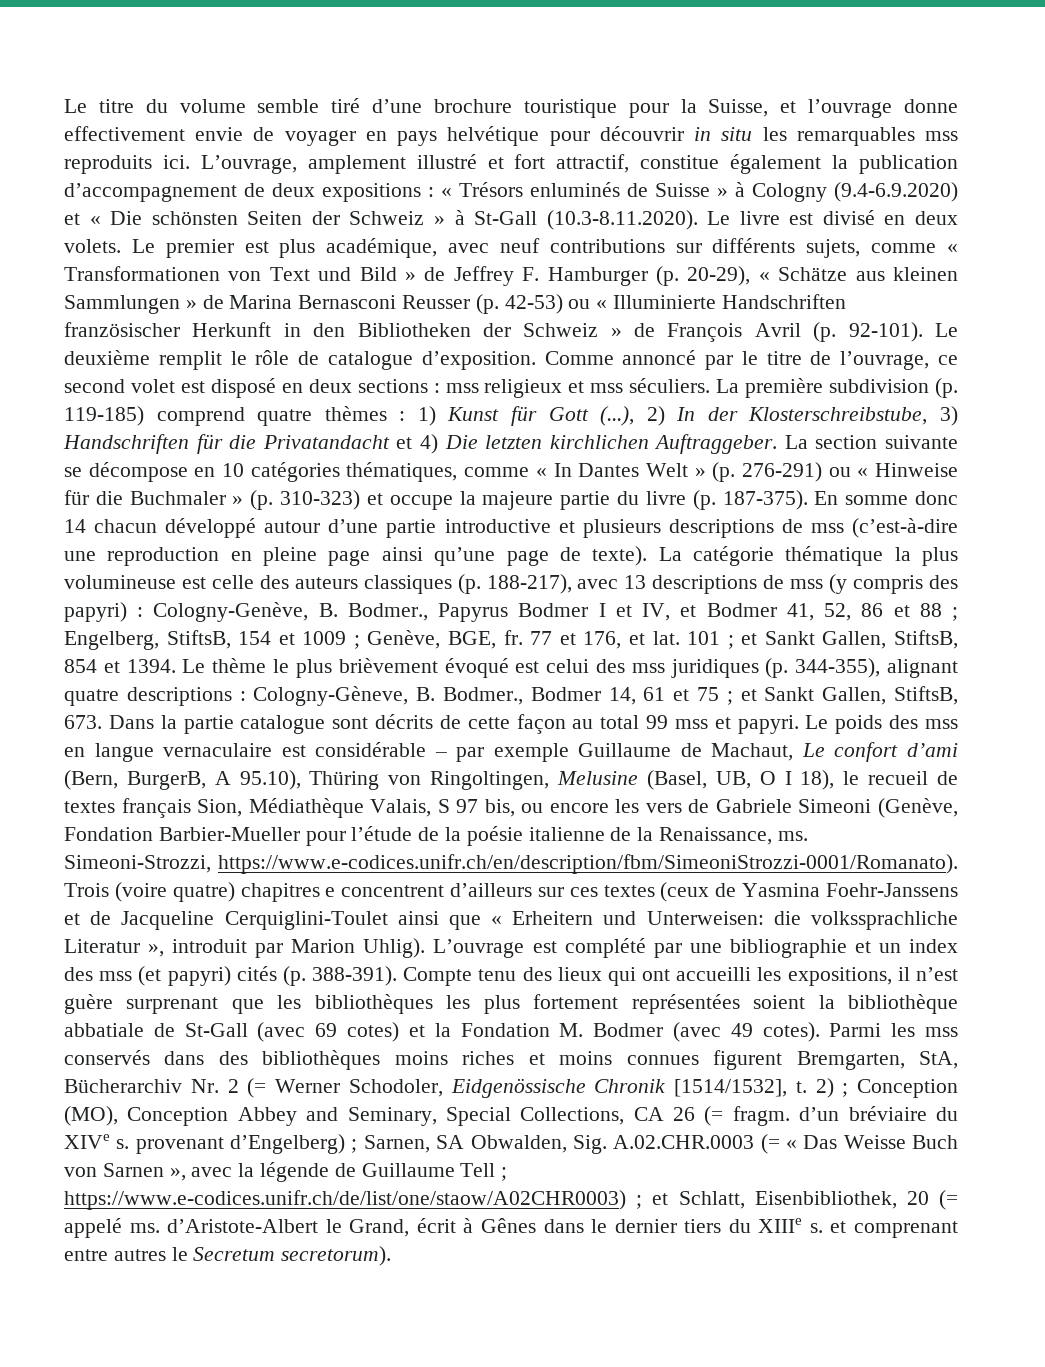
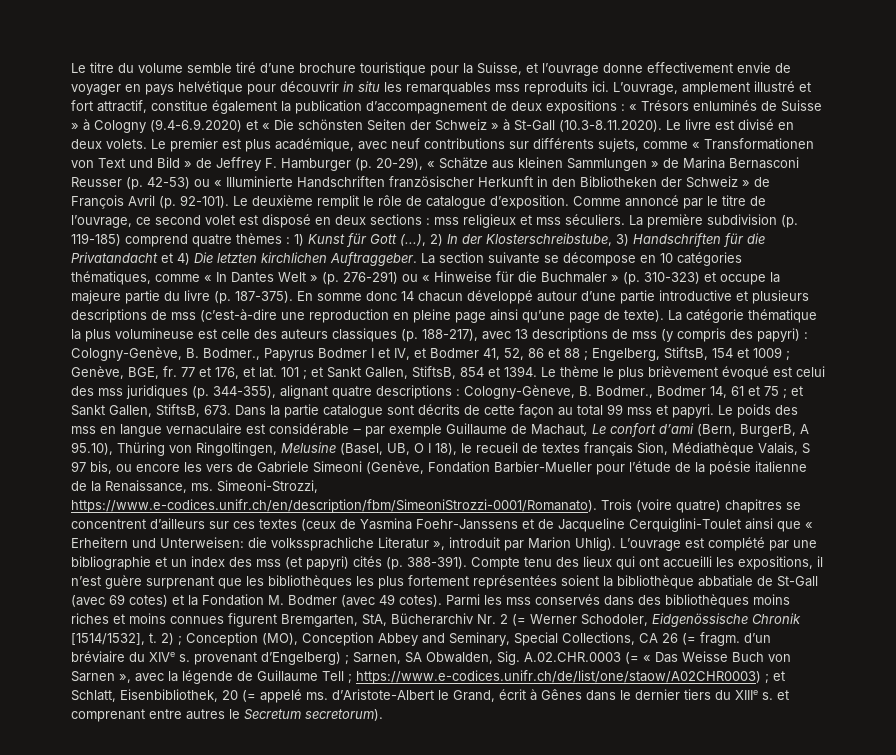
[325,887,336,897] e -> [786,502,801,510] se

